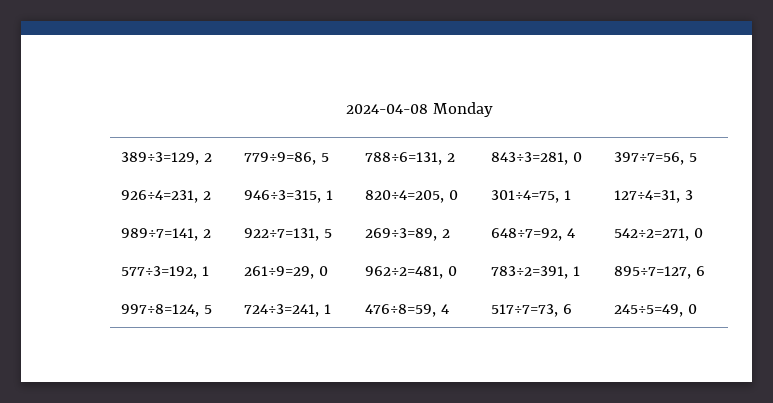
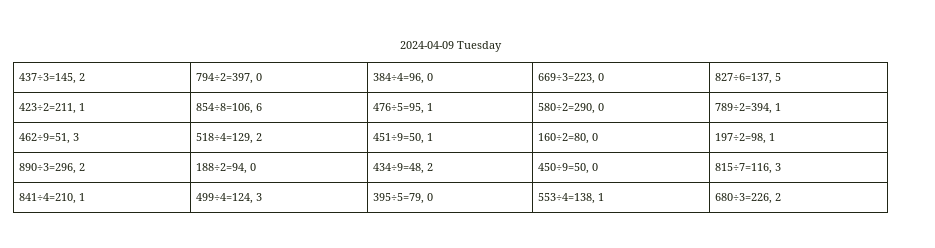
[345,102,493,117] [120,152,212,165] [243,152,329,165] [364,152,455,165] [490,152,582,165] [613,152,697,165] [120,190,211,203] [243,190,333,203] [364,190,458,203] [490,190,571,203] [613,190,693,203] [120,228,211,241] [243,228,332,241] [364,228,450,241] [490,228,575,241] [613,228,703,241] [120,266,209,279] [243,266,328,279] [364,266,457,279] [490,266,580,279] [613,266,705,279] [120,304,212,317] [243,304,331,317] [364,304,449,317] [490,304,572,317] [613,304,697,317] 2024-04-08 Monday // 389÷3=129, 2 | 779÷9=86, 5 | 788÷6=131, 2 | 843÷3=281, 0 | 397÷7=56, 5 // 926÷4=231, 2 | 946÷3=315, 1 | 820÷4=205, 0 | 301÷4=75, 1 | 127÷4=31, 3 // 989÷7=141, 2 | 922÷7=131, 5 | 269÷3=89, 2 | 648÷7=92, 4 | 542÷2=271, 0 // 577÷3=192, 1 | 261÷9=29, 0 | 962÷2=481, 0 | 783÷2=391, 1 | 895÷7=127, 6 // 997÷8=124, 5 | 724÷3=241, 1 | 476÷8=59, 4 | 517÷7=73, 6 | 245÷5=49, 0 -> [400,41,502,52] [18,73,85,84] [195,73,262,84] [372,73,433,84] [537,73,604,84] [714,73,781,84] [18,103,85,114] [195,103,262,114] [372,103,433,114] [537,103,604,114] [714,103,781,114] [18,133,79,144] [195,133,262,144] [372,133,433,144] [537,133,598,144] [714,133,775,144] [18,163,85,174] [195,163,256,174] [372,163,433,174] [537,163,598,174] [714,163,781,174] [18,193,85,204] [195,193,262,204] [372,193,433,204] [537,193,604,204] [714,193,781,204] 2024-04-09 Tuesday // 437÷3=145, 2 | 794÷2=397, 0 | 384÷4=96, 0 | 669÷3=223, 0 | 827÷6=137, 5 // 423÷2=211, 1 | 854÷8=106, 6 | 476÷5=95, 1 | 580÷2=290, 0 | 789÷2=394, 1 // 462÷9=51, 3 | 518÷4=129, 2 | 451÷9=50, 1 | 160÷2=80, 0 | 197÷2=98, 1 // 890÷3=296, 2 | 188÷2=94, 0 | 434÷9=48, 2 | 450÷9=50, 0 | 815÷7=116, 3 // 841÷4=210, 1 | 499÷4=124, 3 | 395÷5=79, 0 | 553÷4=138, 1 | 680÷3=226, 2

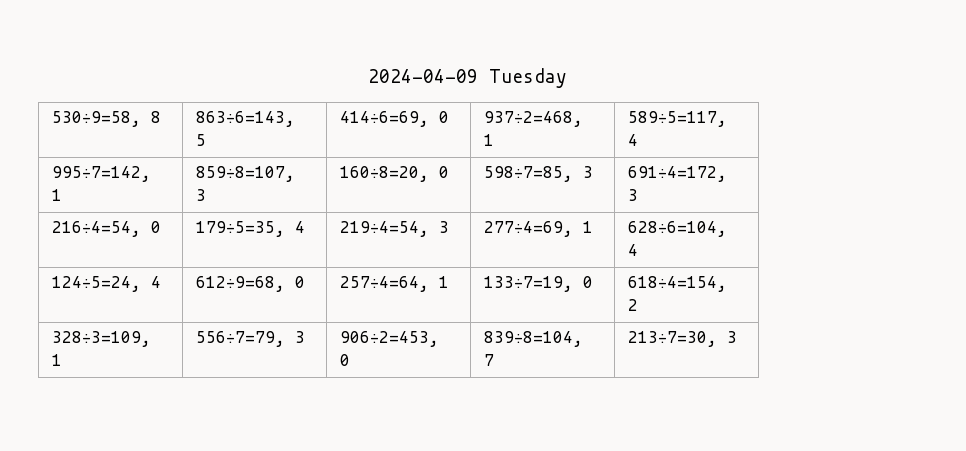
[18,73,85,84] [195,73,262,84] [372,73,433,84] [537,73,604,84] [714,73,781,84] [18,103,85,114] [195,103,262,114] [372,103,433,114] [537,103,604,114] [714,103,781,114] [18,133,79,144] [195,133,262,144] [372,133,433,144] [537,133,598,144] [714,133,775,144] [18,163,85,174] [195,163,256,174] [372,163,433,174] [537,163,598,174] [714,163,781,174] [18,193,85,204] [195,193,262,204] [372,193,433,204] [537,193,604,204] [714,193,781,204] 437÷3=145, 2 | 794÷2=397, 0 | 384÷4=96, 0 | 669÷3=223, 0 | 827÷6=137, 5 // 423÷2=211, 1 | 854÷8=106, 6 | 476÷5=95, 1 | 580÷2=290, 0 | 789÷2=394, 1 // 462÷9=51, 3 | 518÷4=129, 2 | 451÷9=50, 1 | 160÷2=80, 0 | 197÷2=98, 1 // 890÷3=296, 2 | 188÷2=94, 0 | 434÷9=48, 2 | 450÷9=50, 0 | 815÷7=116, 3 // 841÷4=210, 1 | 499÷4=124, 3 | 395÷5=79, 0 | 553÷4=138, 1 | 680÷3=226, 2 -> [52,111,162,127] [196,111,296,127] [196,134,207,146] [340,111,450,127] [484,111,584,127] [484,134,495,146] [628,111,728,127] [628,134,639,146] [52,166,152,182] [52,189,63,201] [196,166,296,182] [196,189,207,201] [340,166,450,182] [484,166,594,182] [628,166,728,182] [628,189,639,201] [52,221,162,237] [196,221,306,237] [340,221,450,237] [484,221,594,237] [628,221,728,237] [628,244,639,256] [52,276,162,292] [196,276,306,292] [340,276,450,292] [484,276,594,292] [628,276,728,292] [628,299,639,311] [52,331,152,347] [52,354,63,366] [196,331,306,347] [340,331,440,347] [340,354,351,366] [484,331,584,347] [484,354,495,366] [628,331,738,347] 530÷9=58, 8 | 863÷6=143, 5 | 414÷6=69, 0 | 937÷2=468, 1 | 589÷5=117, 4 // 995÷7=142, 1 | 859÷8=107, 3 | 160÷8=20, 0 | 598÷7=85, 3 | 691÷4=172, 3 // 216÷4=54, 0 | 179÷5=35, 4 | 219÷4=54, 3 | 277÷4=69, 1 | 628÷6=104, 4 // 124÷5=24, 4 | 612÷9=68, 0 | 257÷4=64, 1 | 133÷7=19, 0 | 618÷4=154, 2 // 328÷3=109, 1 | 556÷7=79, 3 | 906÷2=453, 0 | 839÷8=104, 7 | 213÷7=30, 3

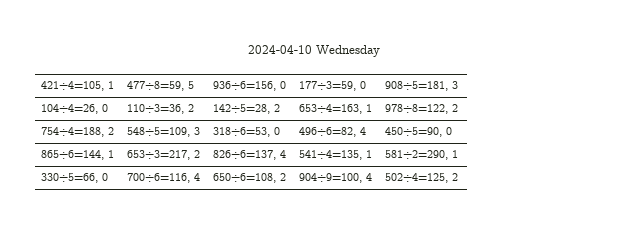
[367,68,567,88] [52,111,162,127] [196,111,296,127] 2024-04-09 Tuesday // 530÷9=58, 8 | 863÷6=143, -> [248,45,380,57] [41,81,115,91] [127,81,185,91] 2024-04-10 Wednesday // 421÷4=105, 1 | 477÷8=59,
[340,111,450,127] [484,111,584,127] [484,134,495,146] [628,111,728,127] [628,134,639,146] [52,166,152,182] [52,189,63,201] [196,166,296,182] [196,189,207,201] [340,166,450,182] [484,166,594,182] [628,166,728,182] [628,189,639,201] [52,221,162,237] [196,221,306,237] [340,221,450,237] [484,221,594,237] [628,221,728,237] [628,244,639,256] [52,276,162,292] [196,276,306,292] [340,276,450,292] [484,276,594,292] [628,276,728,292] [628,299,639,311] [52,331,152,347] [52,354,63,366] [196,331,306,347] [340,331,440,347] [340,354,351,366] [484,331,584,347] [484,354,495,366] [628,331,738,347] 414÷6=69, 0 | 937÷2=468, 1 | 589÷5=117, 4 // 995÷7=142, 1 | 859÷8=107, 3 | 160÷8=20, 0 | 598÷7=85, 3 | 691÷4=172, 3 // 216÷4=54, 0 | 179÷5=35, 4 | 219÷4=54, 3 | 277÷4=69, 1 | 628÷6=104, 4 // 124÷5=24, 4 | 612÷9=68, 0 | 257÷4=64, 1 | 133÷7=19, 0 | 618÷4=154, 2 // 328÷3=109, 1 | 556÷7=79, 3 | 906÷2=453, 0 | 839÷8=104, 7 | 213÷7=30, 3 -> [213,81,287,91] [299,81,367,91] [385,81,459,91] [41,104,109,114] [127,104,195,114] [213,104,281,114] [299,104,373,114] [385,104,459,114] [41,127,115,137] [127,127,201,137] [213,127,281,137] [299,127,367,137] [385,127,453,137] [41,150,115,160] [127,150,201,160] [213,150,287,160] [299,150,373,160] [385,150,459,160] [41,173,109,183] [127,173,201,183] [213,173,287,183] [299,173,373,183] [385,173,459,183] 936÷6=156, 0 | 177÷3=59, 0 | 908÷5=181, 3 // 104÷4=26, 0 | 110÷3=36, 2 | 142÷5=28, 2 | 653÷4=163, 1 | 978÷8=122, 2 // 754÷4=188, 2 | 548÷5=109, 3 | 318÷6=53, 0 | 496÷6=82, 4 | 450÷5=90, 0 // 865÷6=144, 1 | 653÷3=217, 2 | 826÷6=137, 4 | 541÷4=135, 1 | 581÷2=290, 1 // 330÷5=66, 0 | 700÷6=116, 4 | 650÷6=108, 2 | 904÷9=100, 4 | 502÷4=125, 2

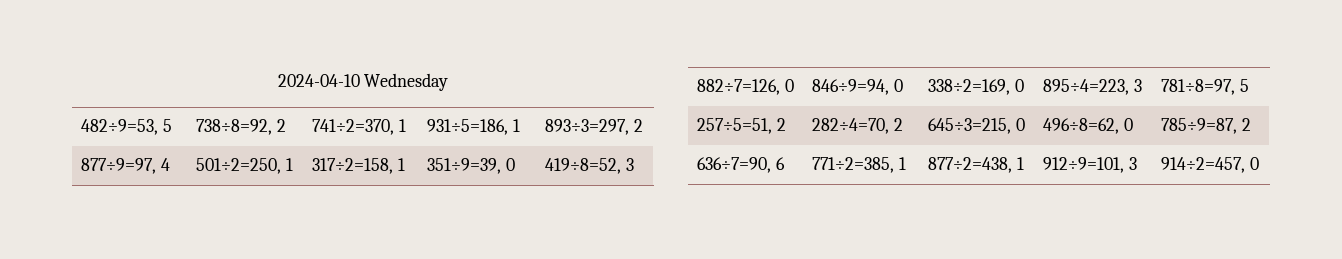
[41,81,115,91] [127,81,195,91] [213,81,287,91] [299,81,367,91] [385,81,459,91] [41,104,109,114] [127,104,195,114] [213,104,281,114] [299,104,373,114] [385,104,459,114] [41,127,115,137] [127,127,201,137] [213,127,281,137] [299,127,367,137] [385,127,453,137] [41,150,115,160] [127,150,201,160] [213,150,287,160] [299,150,373,160] [385,150,459,160] [41,173,109,183] [127,173,201,183] [213,173,287,183] [299,173,373,183] [385,173,459,183] 421÷4=105, 1 | 477÷8=59, 5 | 936÷6=156, 0 | 177÷3=59, 0 | 908÷5=181, 3 // 104÷4=26, 0 | 110÷3=36, 2 | 142÷5=28, 2 | 653÷4=163, 1 | 978÷8=122, 2 // 754÷4=188, 2 | 548÷5=109, 3 | 318÷6=53, 0 | 496÷6=82, 4 | 450÷5=90, 0 // 865÷6=144, 1 | 653÷3=217, 2 | 826÷6=137, 4 | 541÷4=135, 1 | 581÷2=290, 1 // 330÷5=66, 0 | 700÷6=116, 4 | 650÷6=108, 2 | 904÷9=100, 4 | 502÷4=125, 2 -> [80,119,172,135] [195,119,286,135] [311,119,406,135] [426,119,520,135] [544,119,643,135] [80,158,170,174] [195,158,293,174] [311,158,405,174] [426,158,515,174] [544,158,634,174] [696,79,794,95] [811,79,903,95] [927,79,1024,95] [1042,79,1142,95] [1160,79,1249,95] [696,118,786,134] [811,118,903,134] [927,118,1025,134] [1042,118,1133,134] [1160,118,1251,134] [696,157,785,173] [811,157,906,173] [927,157,1024,173] [1042,157,1137,173] [1160,157,1259,173] 482÷9=53, 5 | 738÷8=92, 2 | 741÷2=370, 1 | 931÷5=186, 1 | 893÷3=297, 2 // 877÷9=97, 4 | 501÷2=250, 1 | 317÷2=158, 1 | 351÷9=39, 0 | 419÷8=52, 3 // 882÷7=126, 0 | 846÷9=94, 0 | 338÷2=169, 0 | 895÷4=223, 3 | 781÷8=97, 5 // 257÷5=51, 2 | 282÷4=70, 2 | 645÷3=215, 0 | 496÷8=62, 0 | 785÷9=87, 2 // 636÷7=90, 6 | 771÷2=385, 1 | 877÷2=438, 1 | 912÷9=101, 3 | 914÷2=457, 0

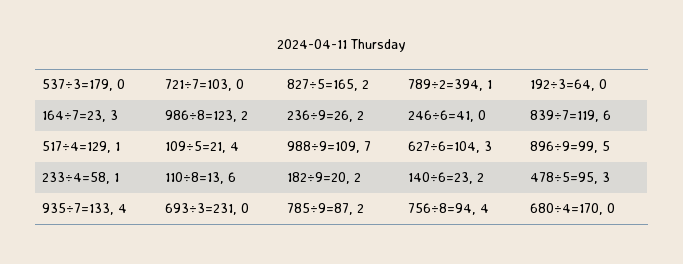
[277,73,449,91] [80,119,172,135] [195,119,286,135] [311,119,406,135] [426,119,520,135] [544,119,643,135] [80,158,170,174] [195,158,293,174] [311,158,405,174] [426,158,515,174] [544,158,634,174] [696,79,794,95] [811,79,903,95] [927,79,1024,95] [1042,79,1142,95] [1160,79,1249,95] [696,118,786,134] [811,118,903,134] [927,118,1025,134] [1042,118,1133,134] [1160,118,1251,134] [696,157,785,173] [811,157,906,173] [927,157,1024,173] [1042,157,1137,173] [1160,157,1245,173] 2024-04-10 Wednesday // 482÷9=53, 5 | 738÷8=92, 2 | 741÷2=370, 1 | 931÷5=186, 1 | 893÷3=297, 2 // 877÷9=97, 4 | 501÷2=250, 1 | 317÷2=158, 1 | 351÷9=39, 0 | 419÷8=52, 3 // 882÷7=126, 0 | 846÷9=94, 0 | 338÷2=169, 0 | 895÷4=223, 3 | 781÷8=97, 5 // 257÷5=51, 2 | 282÷4=70, 2 | 645÷3=215, 0 | 496÷8=62, 0 | 785÷9=87, 2 // 636÷7=90, 6 | 771÷2=385, 1 | 877÷2=438, 1 | 912÷9=101, 3 | 914÷2=457, -> [277,39,406,52] [41,79,125,91] [164,79,244,91] [286,79,369,91] [407,79,492,91] [529,79,607,91] [41,110,118,122] [164,110,248,122] [286,110,364,122] [407,110,486,122] [529,110,611,122] [41,141,120,153] [164,141,239,153] [286,141,371,153] [407,141,492,153] [529,141,610,153] [41,172,119,184] [164,172,236,184] [286,172,361,184] [407,172,484,184] [529,172,610,184] [41,203,127,215] [164,203,249,215] [286,203,364,215] [407,203,489,215] [529,203,603,215] 2024-04-11 Thursday // 537÷3=179, 0 | 721÷7=103, 0 | 827÷5=165, 2 | 789÷2=394, 1 | 192÷3=64, 0 // 164÷7=23, 3 | 986÷8=123, 2 | 236÷9=26, 2 | 246÷6=41, 0 | 839÷7=119, 6 // 517÷4=129, 1 | 109÷5=21, 4 | 988÷9=109, 7 | 627÷6=104, 3 | 896÷9=99, 5 // 233÷4=58, 1 | 110÷8=13, 6 | 182÷9=20, 2 | 140÷6=23, 2 | 478÷5=95, 3 // 935÷7=133, 4 | 693÷3=231, 0 | 785÷9=87, 2 | 756÷8=94, 4 | 680÷4=170,

